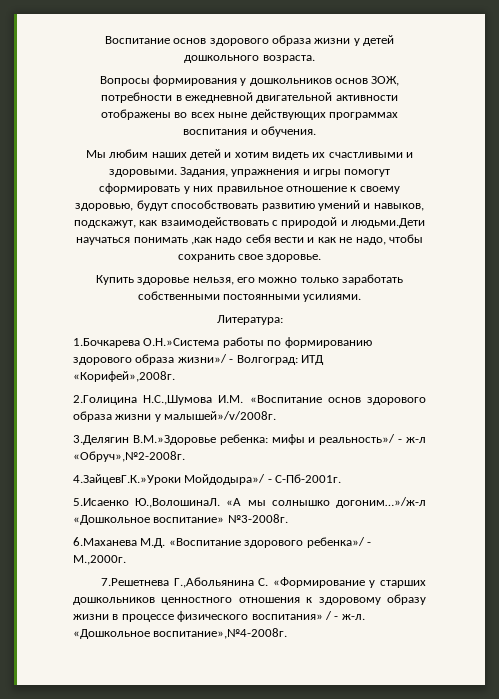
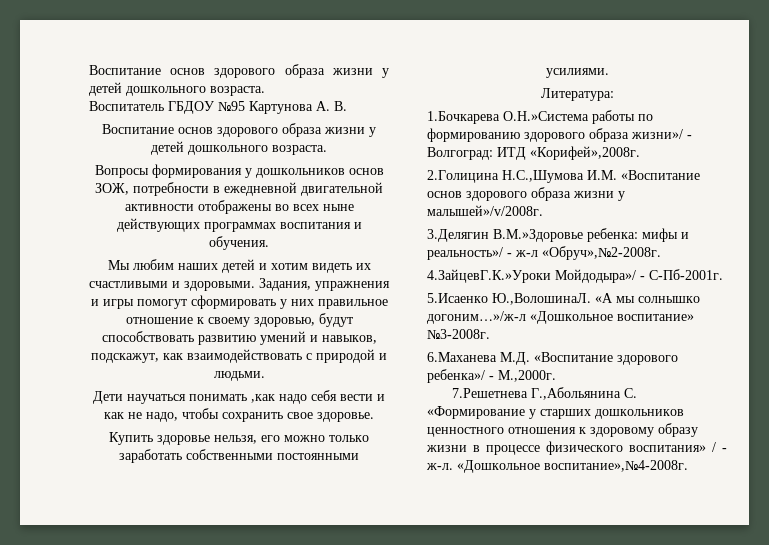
[104,35,395,46] [184,55,315,63] Воспитание основ здорового образа жизни у детей дошкольного возраста. -> [89,64,389,78] [89,82,265,96] [89,101,347,114] [102,123,376,137] [151,141,327,155] Воспитание основ здорового образа жизни у детей дошкольного возраста. // Воспитатель ГБДОУ №95 Картунова А. В. // Воспитание основ здорового образа жизни у детей дошкольного возраста.
[351,218,426,228] людьми.Дети -> [213,371,265,381] [93,391,123,404] людьми. // Дети

